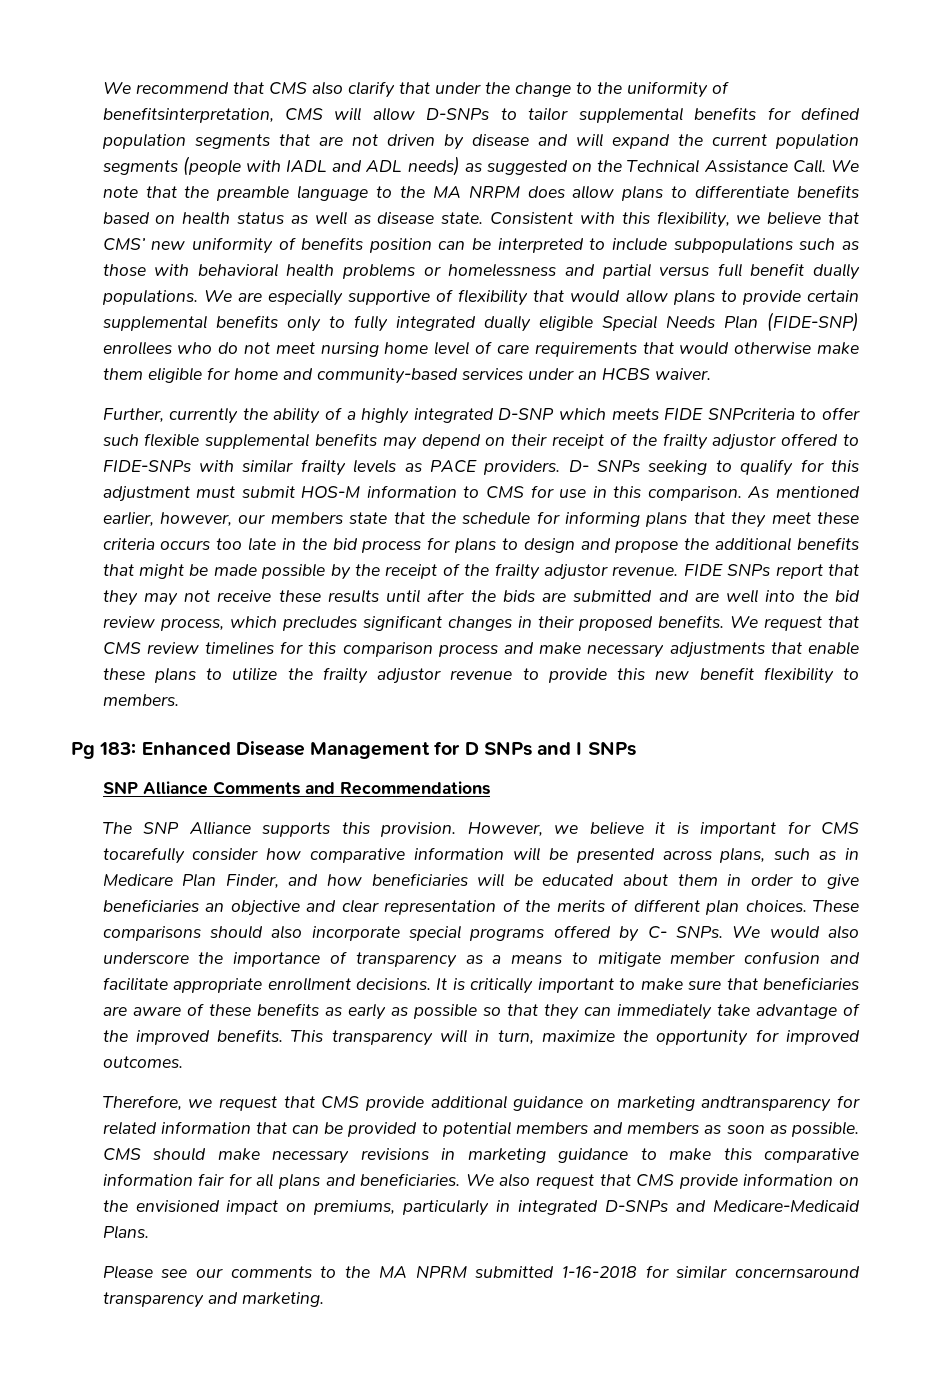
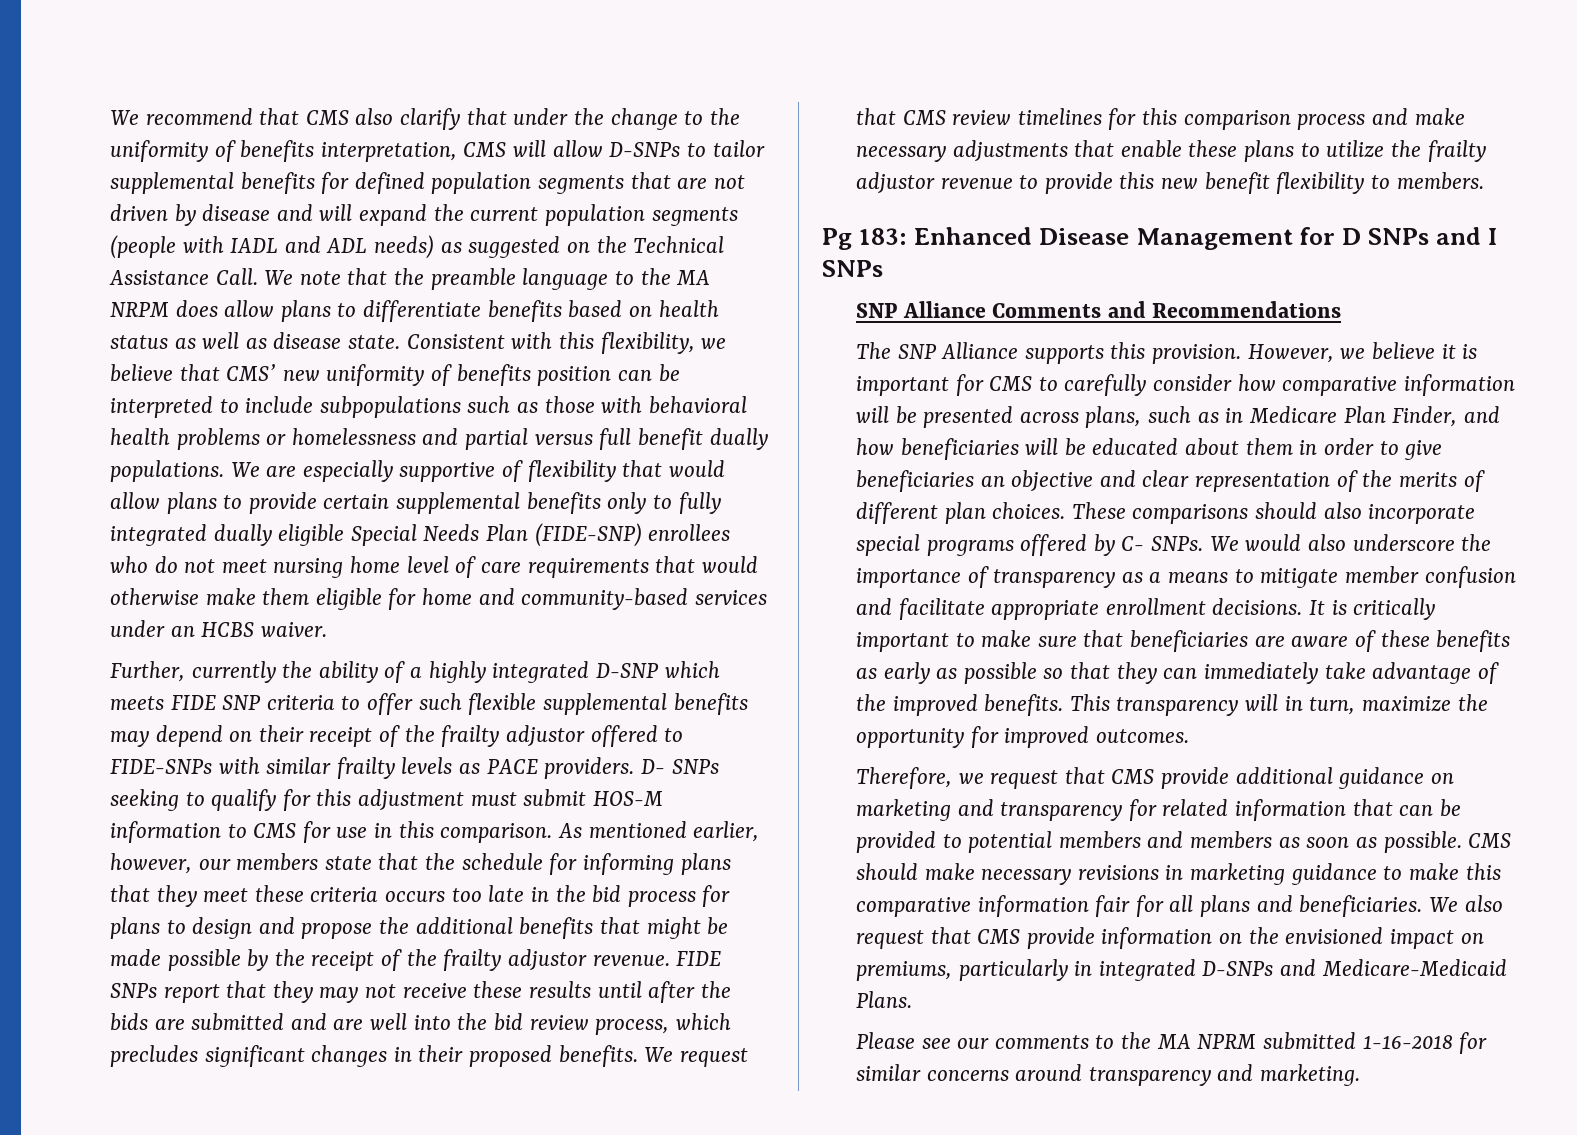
[102,107,274,123] benefitsinterpretation, -> [240,140,457,162] benefits interpretation,
[707,407,795,421] SNPcriteria -> [222,695,335,710] SNP criteria
[102,847,185,864] tocarefully -> [1038,374,1147,396] to carefully
[701,1096,832,1112] andtransparency -> [957,799,1123,821] and transparency
[735,1266,860,1278] concernsaround -> [926,1064,1083,1081] concerns around

